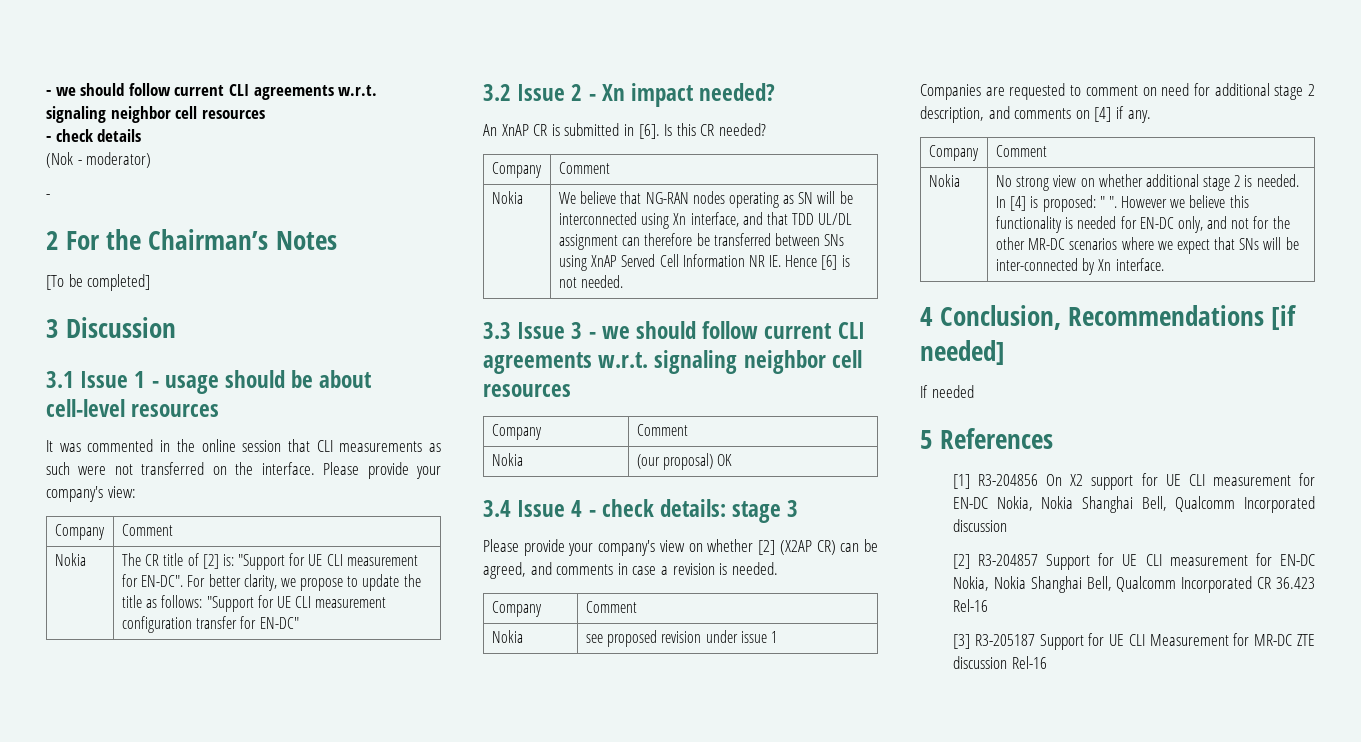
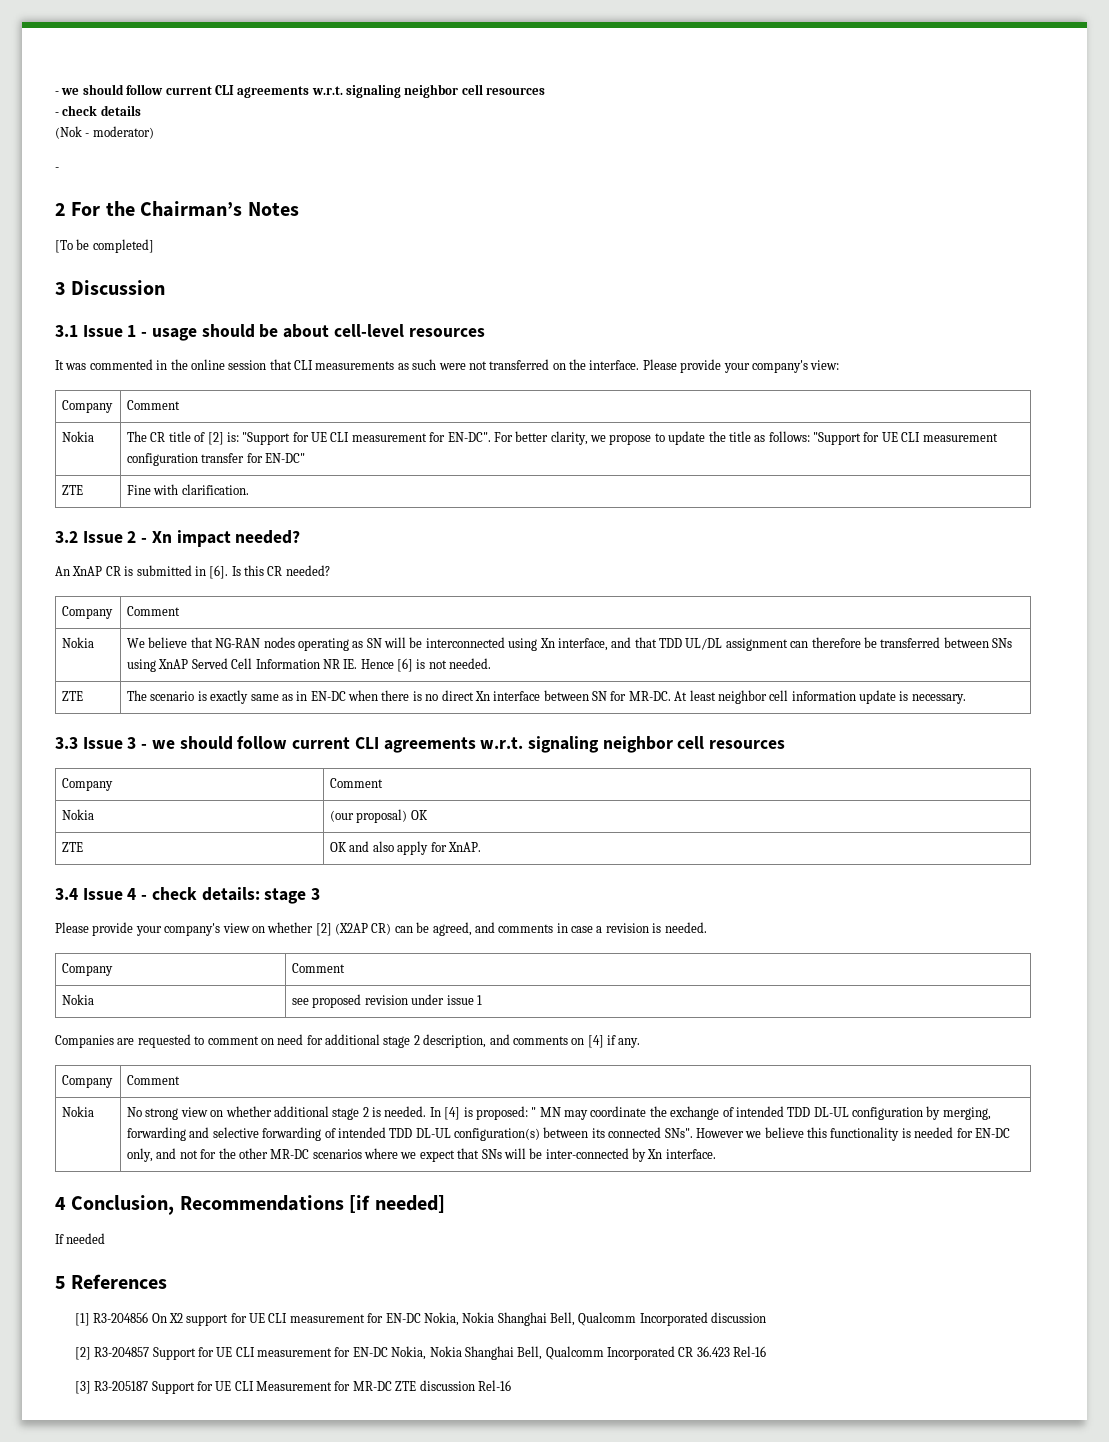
(299, 623) none -> [62,485,84,495] [127,484,249,495] // ZTE | Fine with clarification.
(624, 281) none -> [62,691,84,701] [127,690,966,704] // ZTE | The scenario is exactly same as in EN-DC when there is no direct Xn interface between SN for MR-DC. At least neighbor cell information update is necessary.
(733, 460) none -> [62,842,84,852] [330,841,481,855] // ZTE | OK and also apply for XnAP.
[1108,196,1117,208] ". -> [539,1106,991,1120] [127,1127,693,1141] MN may coordinate the exchange of intended TDD DL-UL configuration by merging, forwarding and selective forwarding of intended TDD DL-UL configuration(s) between its connected SNs".

